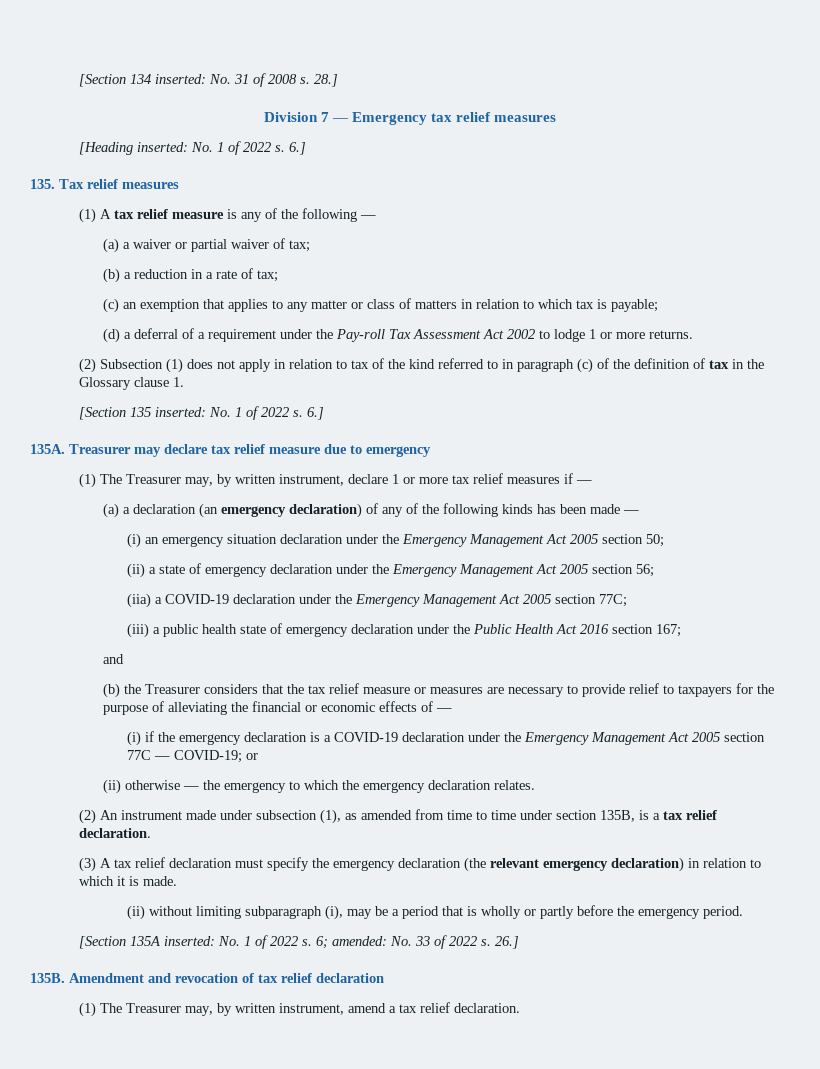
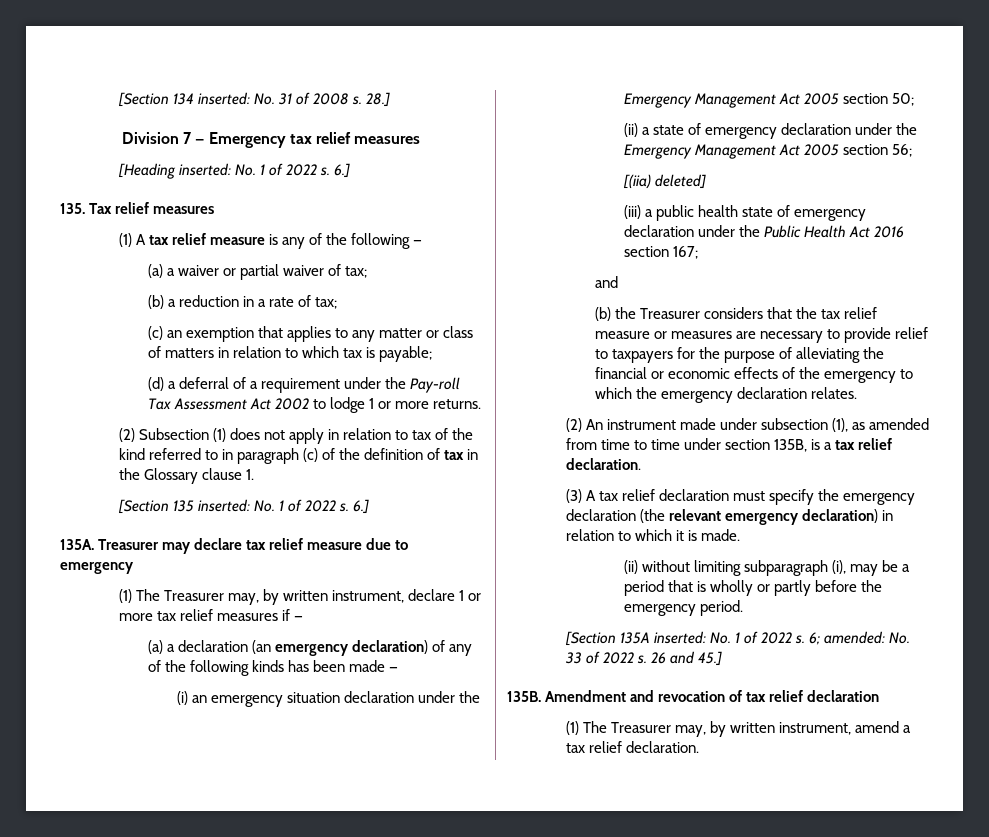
[127,593,628,608] (iia) a COVID-19 declaration under the Emergency Management Act 2005 section 77C; -> [623,174,707,189] [(iia) deleted]
[435,708,452,712] [127,731,766,746] [127,750,259,763] [102,779,199,794] — // (i) if the emergency declaration is a COVID-19 declaration under the Emergency Management Act 2005 section 77C — COVID-19; or // (ii) otherwise — -> (795, 373) none
[494,936,519,949] 26.] -> [650,651,722,666] 26 and 45.]

